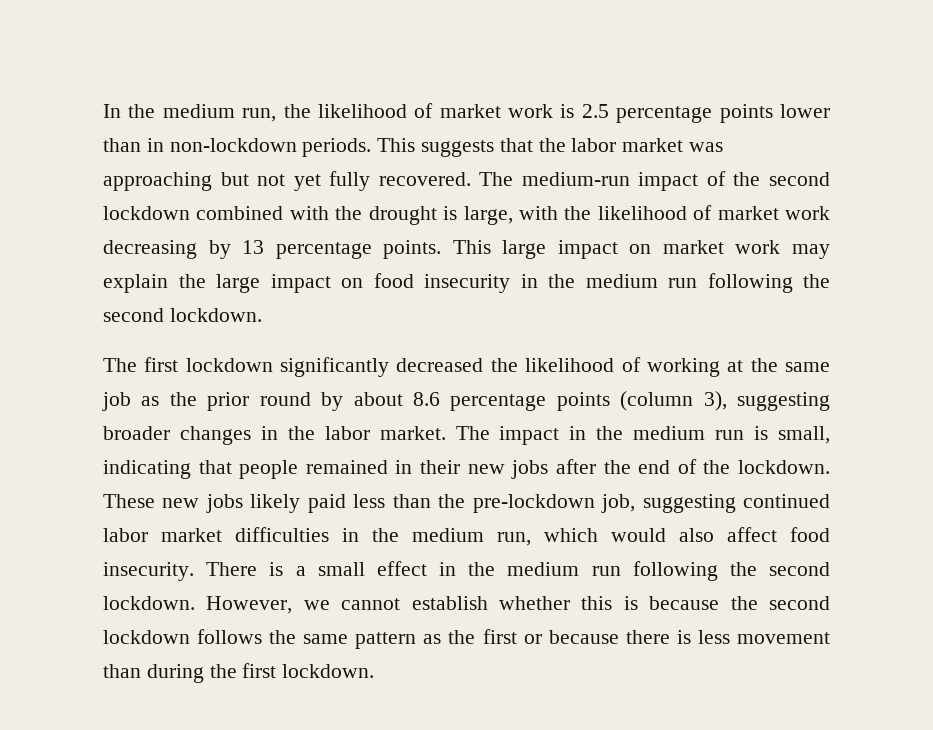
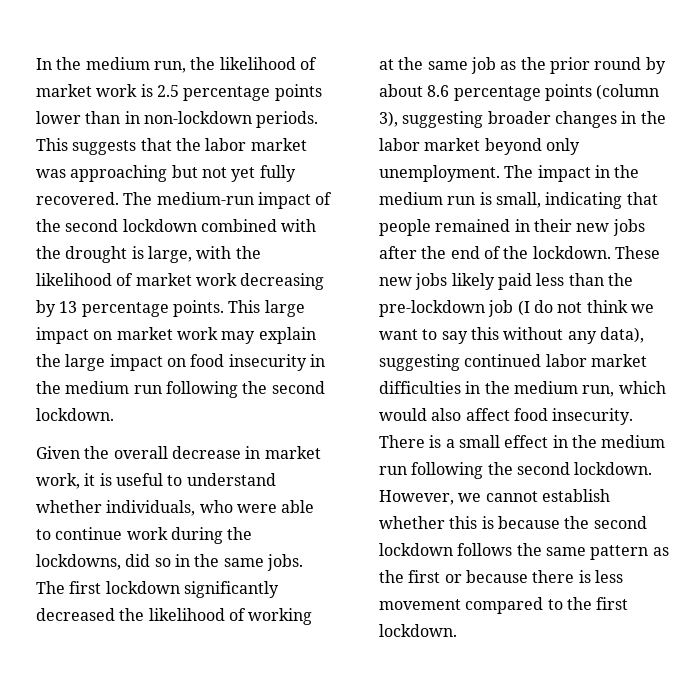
(262, 315) none -> [36,446,321,459] [36,473,276,489] [36,500,315,516] [36,527,253,544] [36,554,303,571] Given the overall decrease in market work, it is useful to understand whether individuals, who were able to continue work during the lockdowns, did so in the same jobs.
[379,426,446,440] market. -> [424,138,580,155] [379,165,500,182] market beyond only unemployment.
[601,494,636,513] job, -> [488,300,654,317] [379,327,644,344] job (I do not think we want to say this without any data),
[103,664,204,683] than during -> [465,597,563,614] compared to

